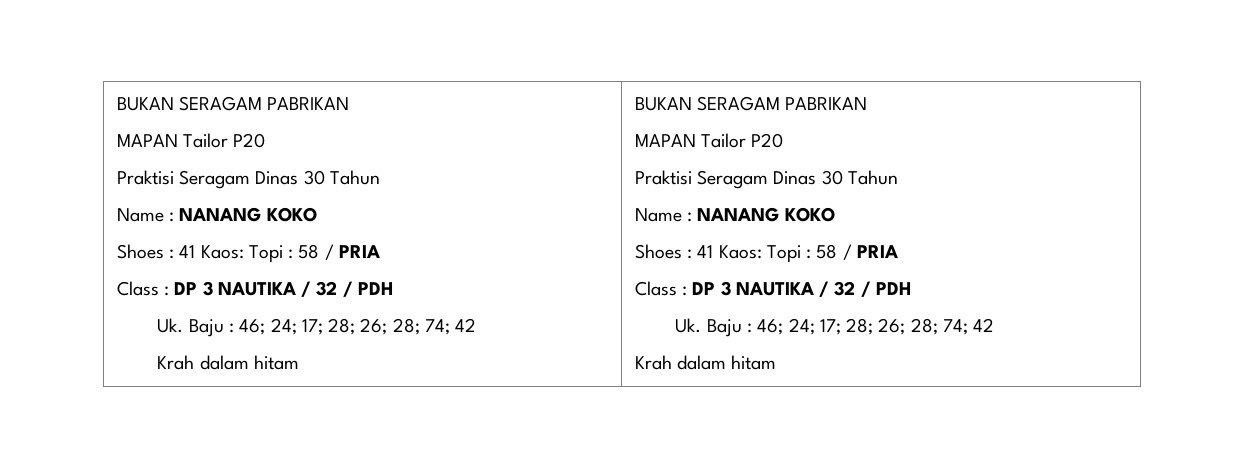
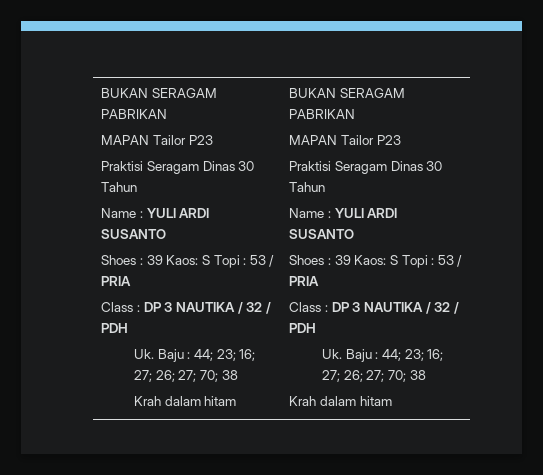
[116,96,350,111] [116,133,266,148] [116,170,380,189] [116,207,317,222] [116,244,320,263] BUKAN SERAGAM PABRIKAN // MAPAN Tailor P20 // Praktisi Seragam Dinas 30 Tahun // Name : NANANG KOKO // Shoes : 41 Kaos: Topi : 58 -> [101,88,217,98] [101,109,168,119] [101,135,213,145] [101,161,255,174] [101,182,138,192] [101,208,210,218] [101,229,167,239] [101,255,266,268] BUKAN SERAGAM PABRIKAN // MAPAN Tailor P23 // Praktisi Seragam Dinas 30 Tahun // Name : YULI ARDI SUSANTO // Shoes : 39 Kaos: S Topi : 53
[239,318,477,335] 46; 24; 17; 28; 26; 28; 74; 42 -> [193,349,256,361] [133,370,238,382] 44; 23; 16; 27; 26; 27; 70; 38
[751,133,784,148] [634,170,898,189] [634,207,835,222] [634,244,838,263] P20 // Praktisi Seragam Dinas 30 Tahun // Name : NANANG KOKO // Shoes : 41 Kaos: Topi : 58 -> [376,135,401,145] [289,161,443,174] [289,182,326,192] [289,208,398,218] [289,229,355,239] [289,255,454,268] P23 // Praktisi Seragam Dinas 30 Tahun // Name : YULI ARDI SUSANTO // Shoes : 39 Kaos: S Topi : 53
[757,318,995,335] 46; 24; 17; 28; 26; 28; 74; 42 -> [381,349,444,361] [321,370,426,382] 44; 23; 16; 27; 26; 27; 70; 38

